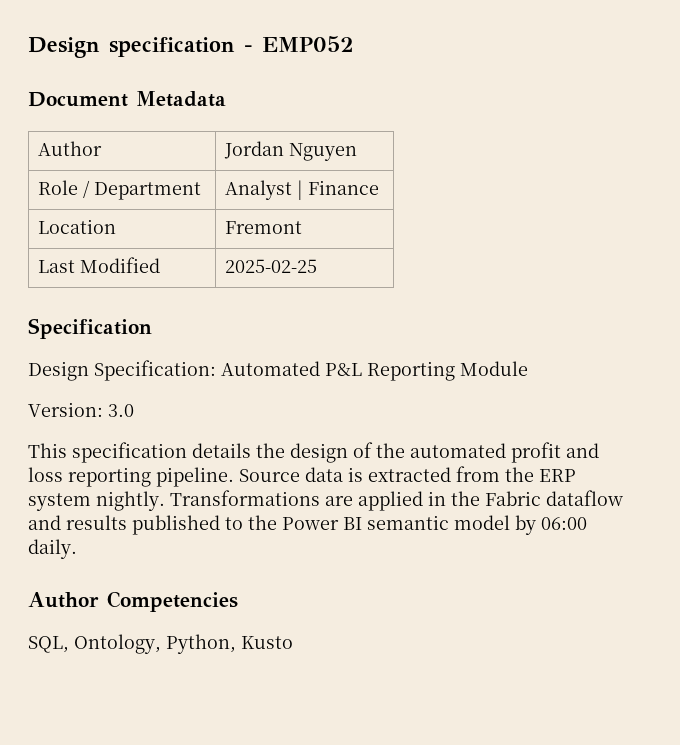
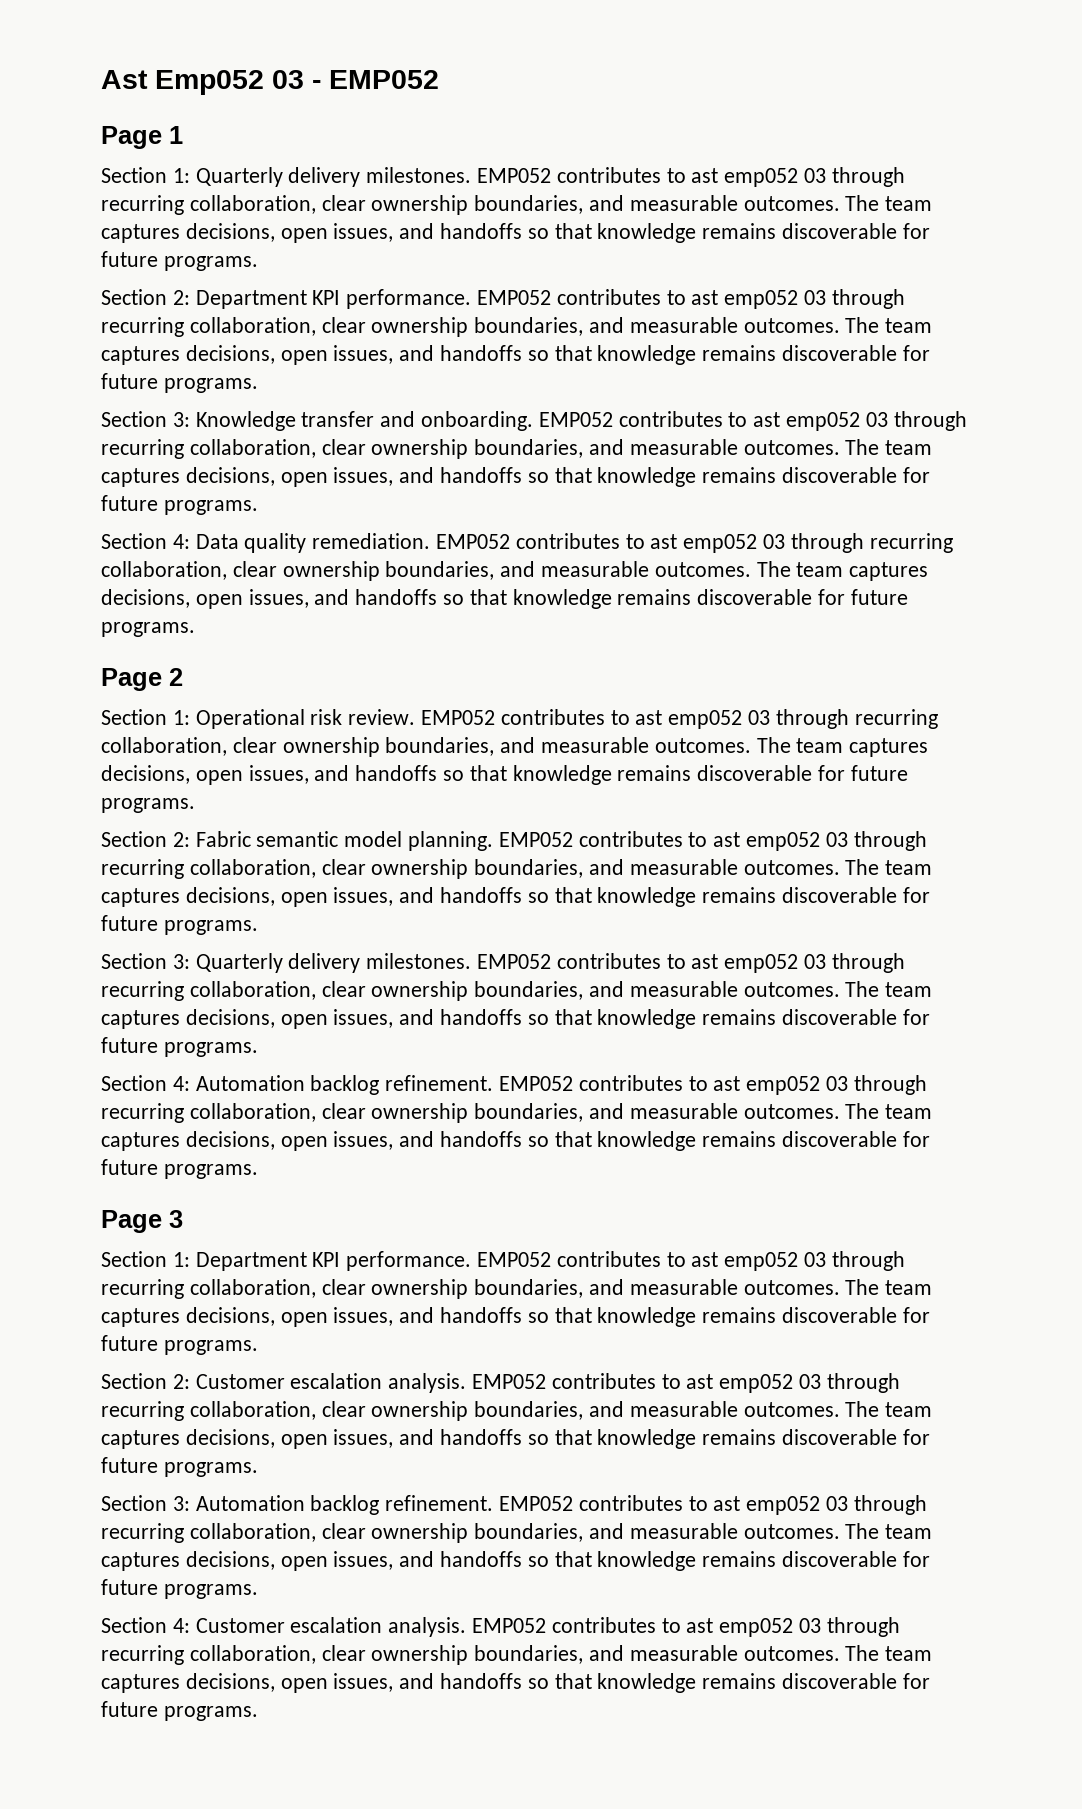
[28,37,235,58] Design specification -> [101,70,304,95] Ast Emp052 03
[28,91,226,107] [38,141,103,156] [224,141,358,161] [38,180,202,200] [225,180,380,200] [38,219,117,234] [225,221,303,234] [38,257,161,273] [225,259,318,273] [28,318,152,339] [28,360,528,381] [28,402,134,417] [28,442,599,463] [28,466,576,487] [28,490,623,511] [28,515,587,535] [28,539,77,559] [28,591,238,612] [28,634,293,654] Document Metadata // Author | Jordan Nguyen // Role / Department | Analyst | Finance // Location | Fremont // Last Modified | 2025-02-25 // Specification // Design Specification: Automated P&L Reporting Module // Version: 3.0 // This specification details the design of the automated profit and loss reporting pipeline. Source data is extracted from the ERP system nightly. Transformations are applied in the Fabric dataflow and results published to the Power BI semantic model by 06:00 daily. // Author Competencies // SQL, Ontology, Python, Kusto -> [101,126,183,149] [101,167,905,187] [101,195,933,215] [101,223,930,243] [101,251,258,271] [101,289,905,309] [101,317,933,337] [101,345,930,365] [101,373,258,393] [101,411,967,431] [101,439,933,459] [101,467,930,487] [101,495,258,515] [101,533,953,553] [101,561,929,581] [101,589,908,609] [101,622,195,637] [101,668,183,691] [101,709,938,729] [101,737,929,757] [101,765,908,785] [101,798,195,813] [101,831,927,851] [101,859,933,879] [101,887,930,907] [101,915,258,935] [101,953,905,973] [101,981,933,1001] [101,1009,930,1029] [101,1037,258,1057] [101,1075,927,1095] [101,1103,933,1123] [101,1131,930,1151] [101,1159,258,1179] [101,1210,183,1233] [101,1251,905,1271] [101,1279,933,1299] [101,1307,930,1327] [101,1335,258,1355] [101,1373,900,1393] [101,1401,933,1421] [101,1429,930,1449] [101,1457,258,1477] [101,1495,927,1515] [101,1523,933,1543] [101,1551,930,1571] [101,1579,258,1599] [101,1617,900,1637] [101,1645,933,1665] [101,1673,930,1693] [101,1701,258,1721] Page 1 // Section 1: Quarterly delivery milestones. EMP052 contributes to ast emp052 03 through recurring collaboration, clear ownership boundaries, and measurable outcomes. The team captures decisions, open issues, and handoffs so that knowledge remains discoverable for future programs. // Section 2: Department KPI performance. EMP052 contributes to ast emp052 03 through recurring collaboration, clear ownership boundaries, and measurable outcomes. The team captures decisions, open issues, and handoffs so that knowledge remains discoverable for future programs. // Section 3: Knowledge transfer and onboarding. EMP052 contributes to ast emp052 03 through recurring collaboration, clear ownership boundaries, and measurable outcomes. The team captures decisions, open issues, and handoffs so that knowledge remains discoverable for future programs. // Section 4: Data quality remediation. EMP052 contributes to ast emp052 03 through recurring collaboration, clear ownership boundaries, and measurable outcomes. The team captures decisions, open issues, and handoffs so that knowledge remains discoverable for future programs. // Page 2 // Section 1: Operational risk review. EMP052 contributes to ast emp052 03 through recurring collaboration, clear ownership boundaries, and measurable outcomes. The team captures decisions, open issues, and handoffs so that knowledge remains discoverable for future programs. // Section 2: Fabric semantic model planning. EMP052 contributes to ast emp052 03 through recurring collaboration, clear ownership boundaries, and measurable outcomes. The team captures decisions, open issues, and handoffs so that knowledge remains discoverable for future programs. // Section 3: Quarterly delivery milestones. EMP052 contributes to ast emp052 03 through recurring collaboration, clear ownership boundaries, and measurable outcomes. The team captures decisions, open issues, and handoffs so that knowledge remains discoverable for future programs. // Section 4: Automation backlog refinement. EMP052 contributes to ast emp052 03 through recurring collaboration, clear ownership boundaries, and measurable outcomes. The team captures decisions, open issues, and handoffs so that knowledge remains discoverable for future programs. // Page 3 // Section 1: Department KPI performance. EMP052 contributes to ast emp052 03 through recurring collaboration, clear ownership boundaries, and measurable outcomes. The team captures decisions, open issues, and handoffs so that knowledge remains discoverable for future programs. // Section 2: Customer escalation analysis. EMP052 contributes to ast emp052 03 through recurring collaboration, clear ownership boundaries, and measurable outcomes. The team captures decisions, open issues, and handoffs so that knowledge remains discoverable for future programs. // Section 3: Automation backlog refinement. EMP052 contributes to ast emp052 03 through recurring collaboration, clear ownership boundaries, and measurable outcomes. The team captures decisions, open issues, and handoffs so that knowledge remains discoverable for future programs. // Section 4: Customer escalation analysis. EMP052 contributes to ast emp052 03 through recurring collaboration, clear ownership boundaries, and measurable outcomes. The team captures decisions, open issues, and handoffs so that knowledge remains discoverable for future programs.

